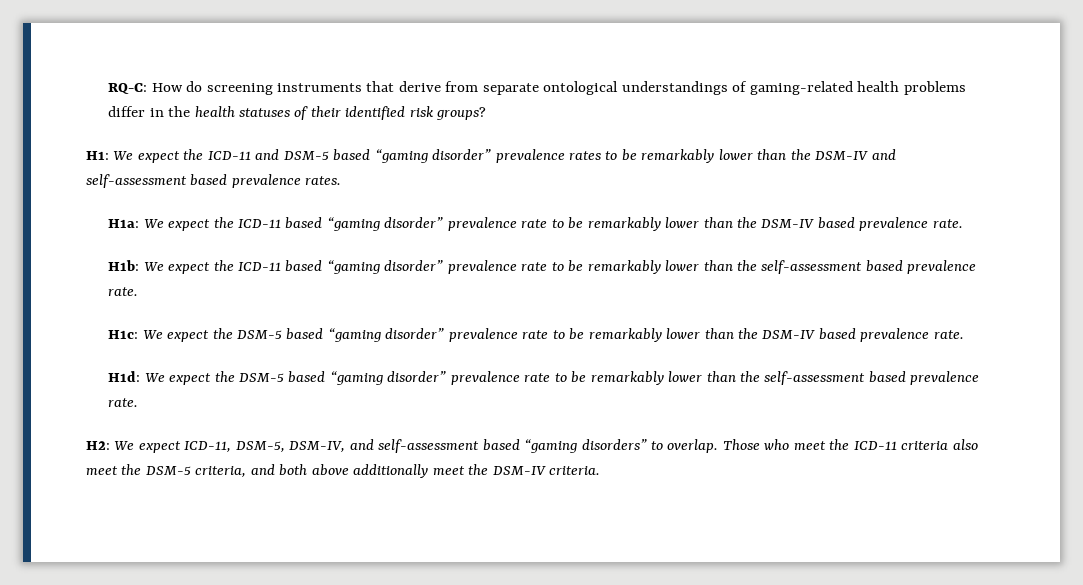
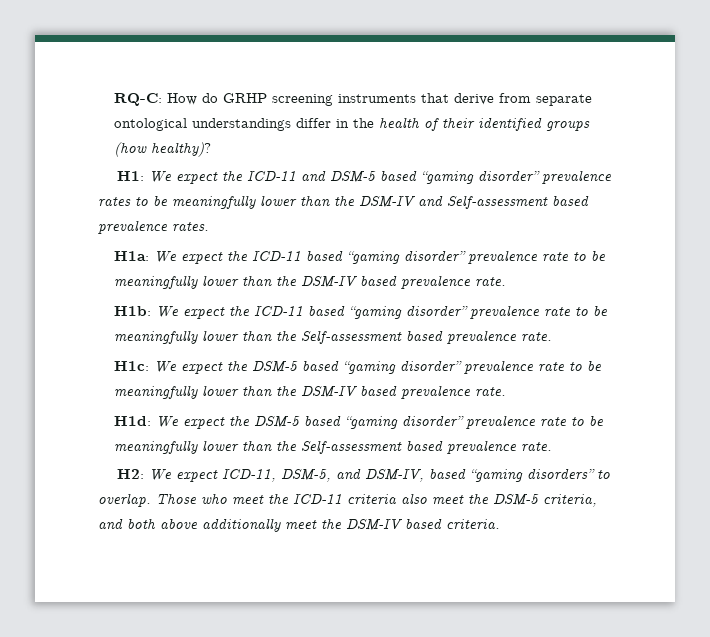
(203, 86) none -> [223,93,268,103] GRHP
[732,81,966,95] of gaming-related health problems -> (292, 124) none
[238,108,290,117] statuses -> (421, 122) none
[409,106,487,120] risk groups? -> [546,121,591,131] [114,142,212,157] groups (how healthy)?
[641,149,715,163] remarkably -> [172,195,256,209] meaningfully
[86,174,187,188] self-assessment -> [447,195,548,209] Self-assessment
[587,217,661,231] remarkably -> [114,275,199,289] meaningfully
[587,260,863,274] remarkably lower than the self-assessment -> [114,330,403,344] meaningfully lower than the Self-assessment
[588,328,662,342] remarkably -> [114,385,199,399] meaningfully
[590,371,866,385] remarkably lower than the self-assessment -> [114,440,403,454] meaningfully lower than the Self-assessment
[289,439,480,453] DSM-IV, and self-assessment -> [335,468,424,482] and DSM-IV,
(546, 470) none -> [405,518,442,529] based

